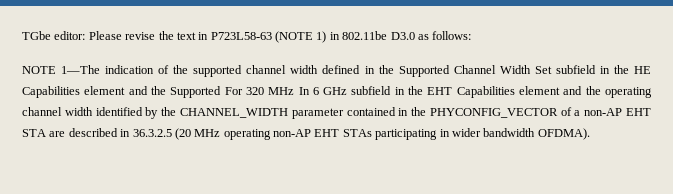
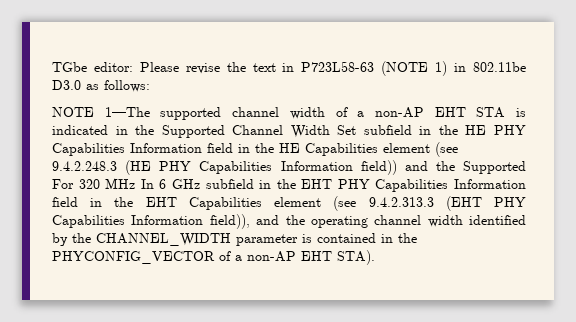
[105,65,361,77] indication of the supported channel width defined -> [160,107,526,120] [52,125,108,135] supported channel width of a non-AP EHT STA is indicated
[22,86,126,98] Capabilities element -> [494,125,526,135] [52,142,458,157] [52,160,397,175] PHY Capabilities Information field in the HE Capabilities element (see 9.4.2.248.3 (HE PHY Capabilities Information field))
[456,86,561,98] Capabilities element -> [337,179,526,192] [52,196,526,211] [52,214,250,229] PHY Capabilities Information field in the EHT Capabilities element (see 9.4.2.313.3 (EHT PHY Capabilities Information field)),
(344, 113) none -> [302,234,312,243] is
[22,128,590,140] STA are described in 36.3.2.5 (20 MHz operating non-AP EHT STAs participating in wider bandwidth OFDMA). -> [337,250,375,265] STA).

